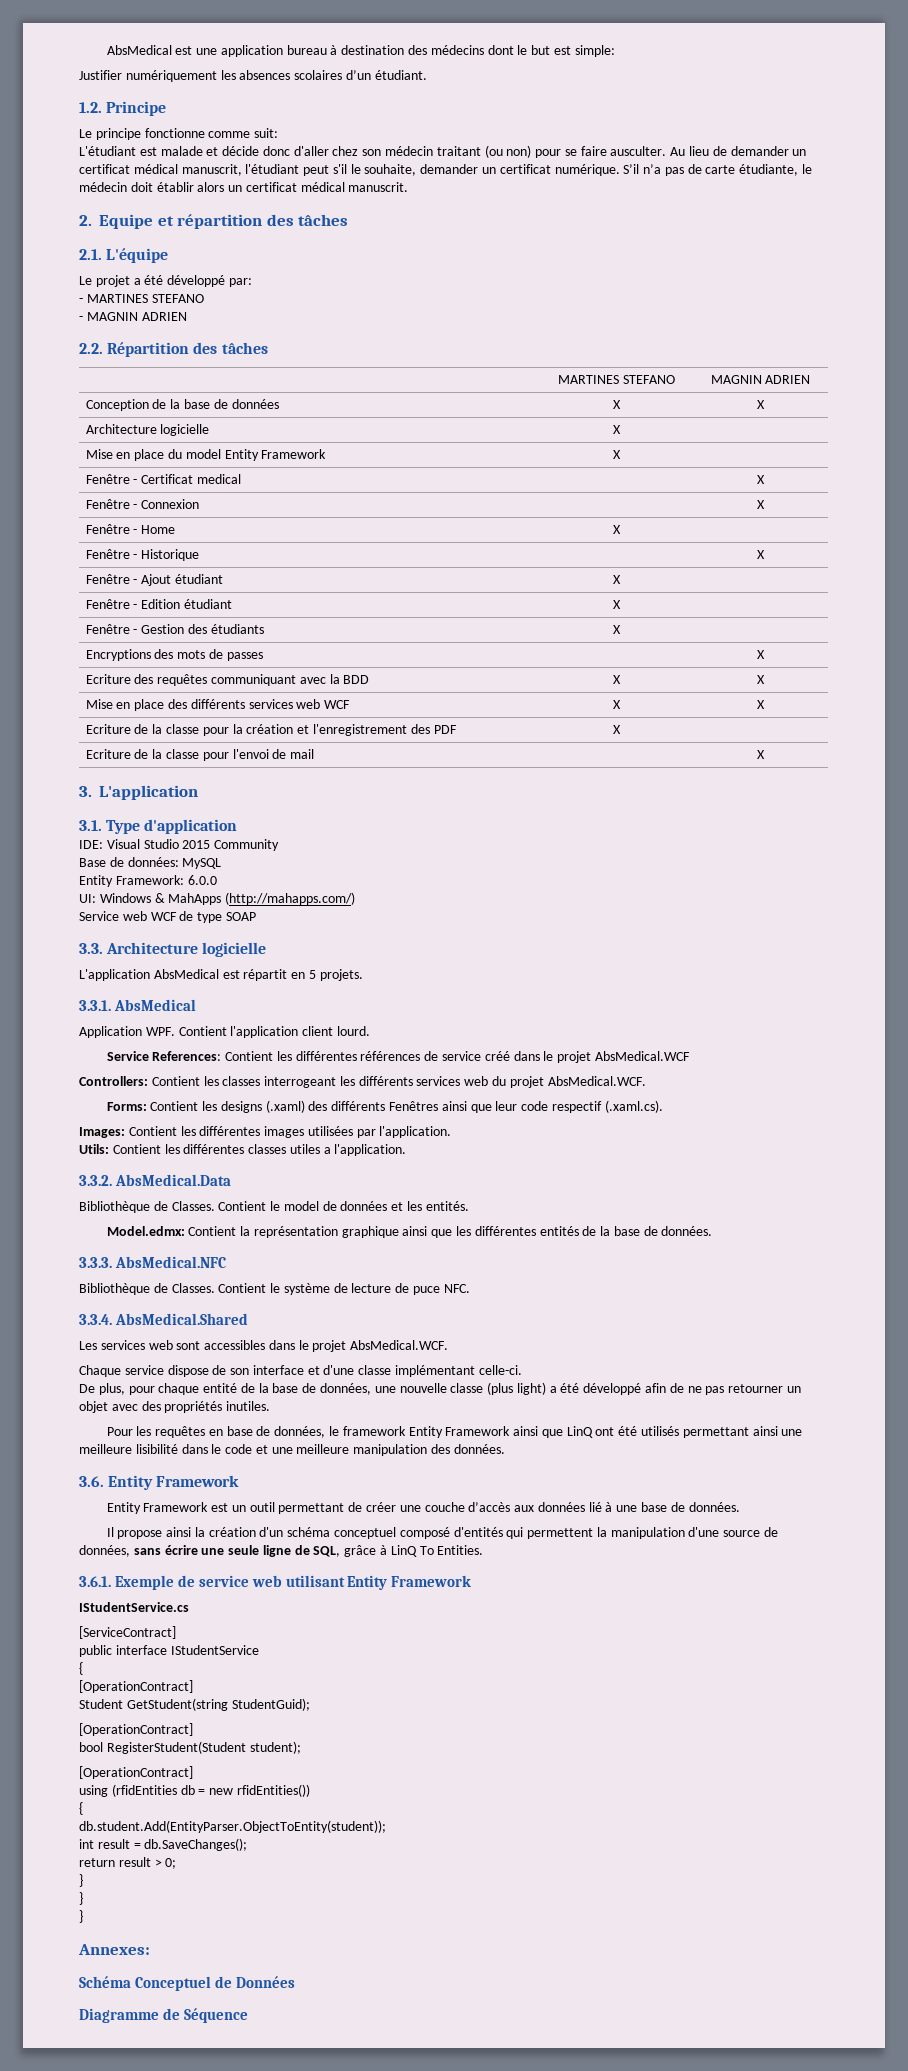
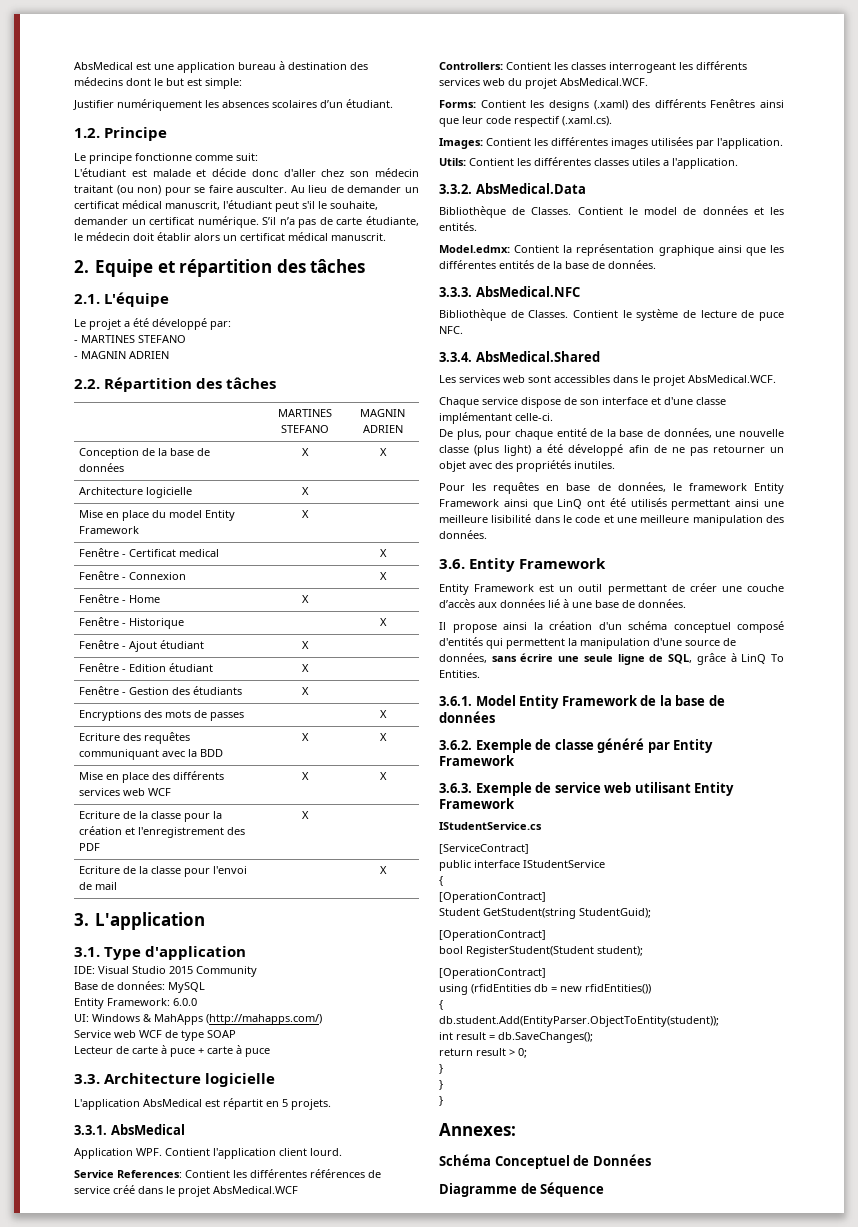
(256, 916) none -> [74,1045,270,1057] // Lecteur de carte à puce + carte à puce
(111, 1581) none -> [475,695,725,709] [439,711,495,723] [439,738,714,753] [439,755,515,766] [439,783,472,793] Model Entity Framework de la base de données // 3.6.2. Exemple de classe généré par Entity Framework // 3.6.3.

